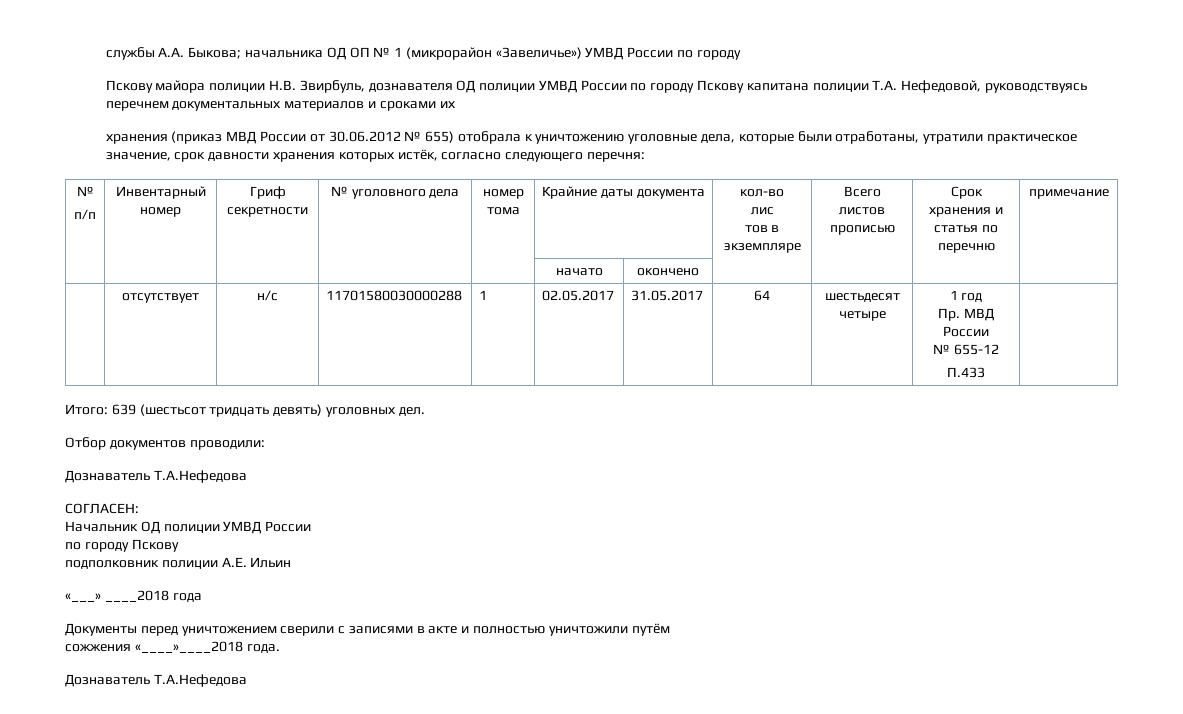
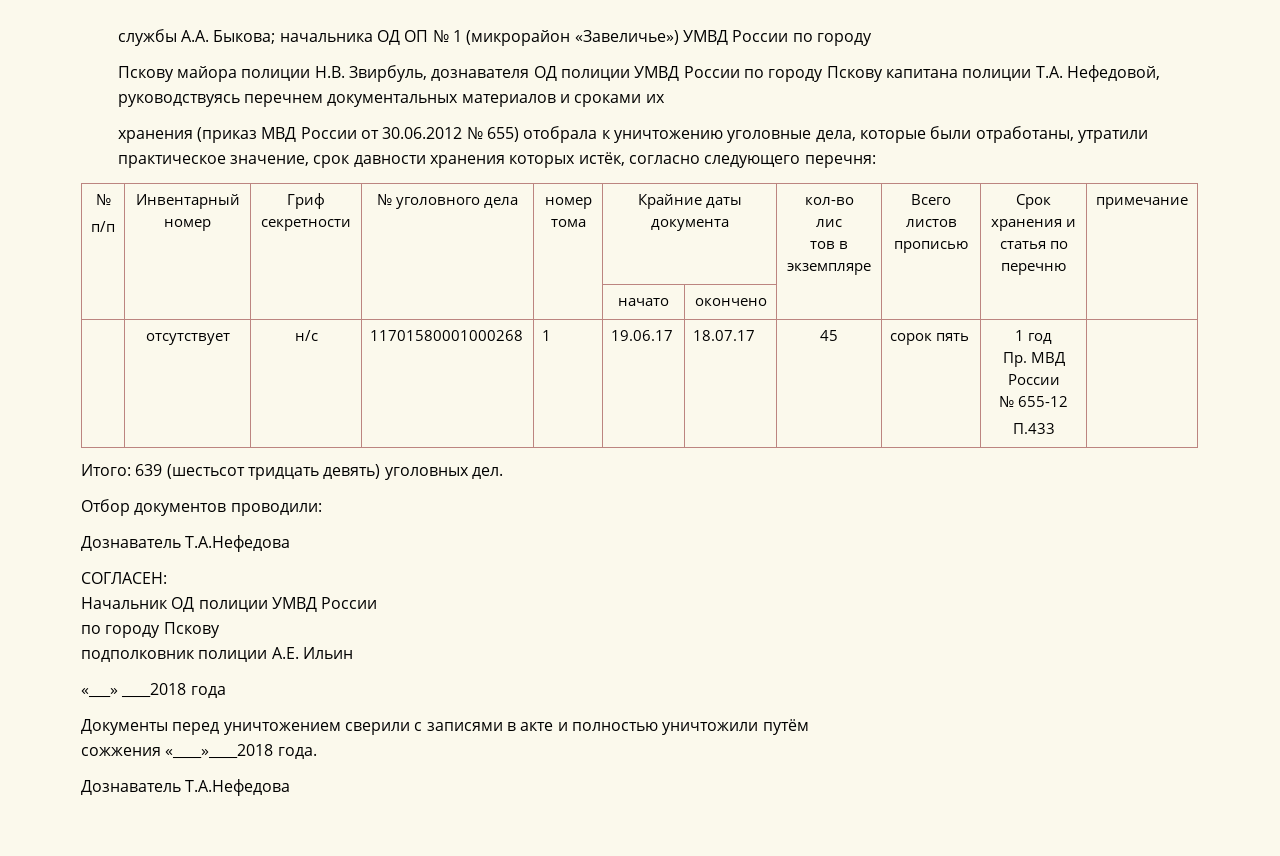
[326,290,463,301] [479,290,488,300] [542,290,615,301] [631,290,704,301] [754,290,770,301] [824,293,900,302] [838,311,886,321] 11701580030000288 | 1 | 02.05.2017 | 31.05.2017 | 64 | шестьдесят четыре -> [370,330,524,341] [542,330,552,341] [611,330,674,341] [693,330,756,341] [820,330,838,341] [890,333,970,345] 11701580001000268 | 1 | 19.06.17 | 18.07.17 | 45 | сорок пять

